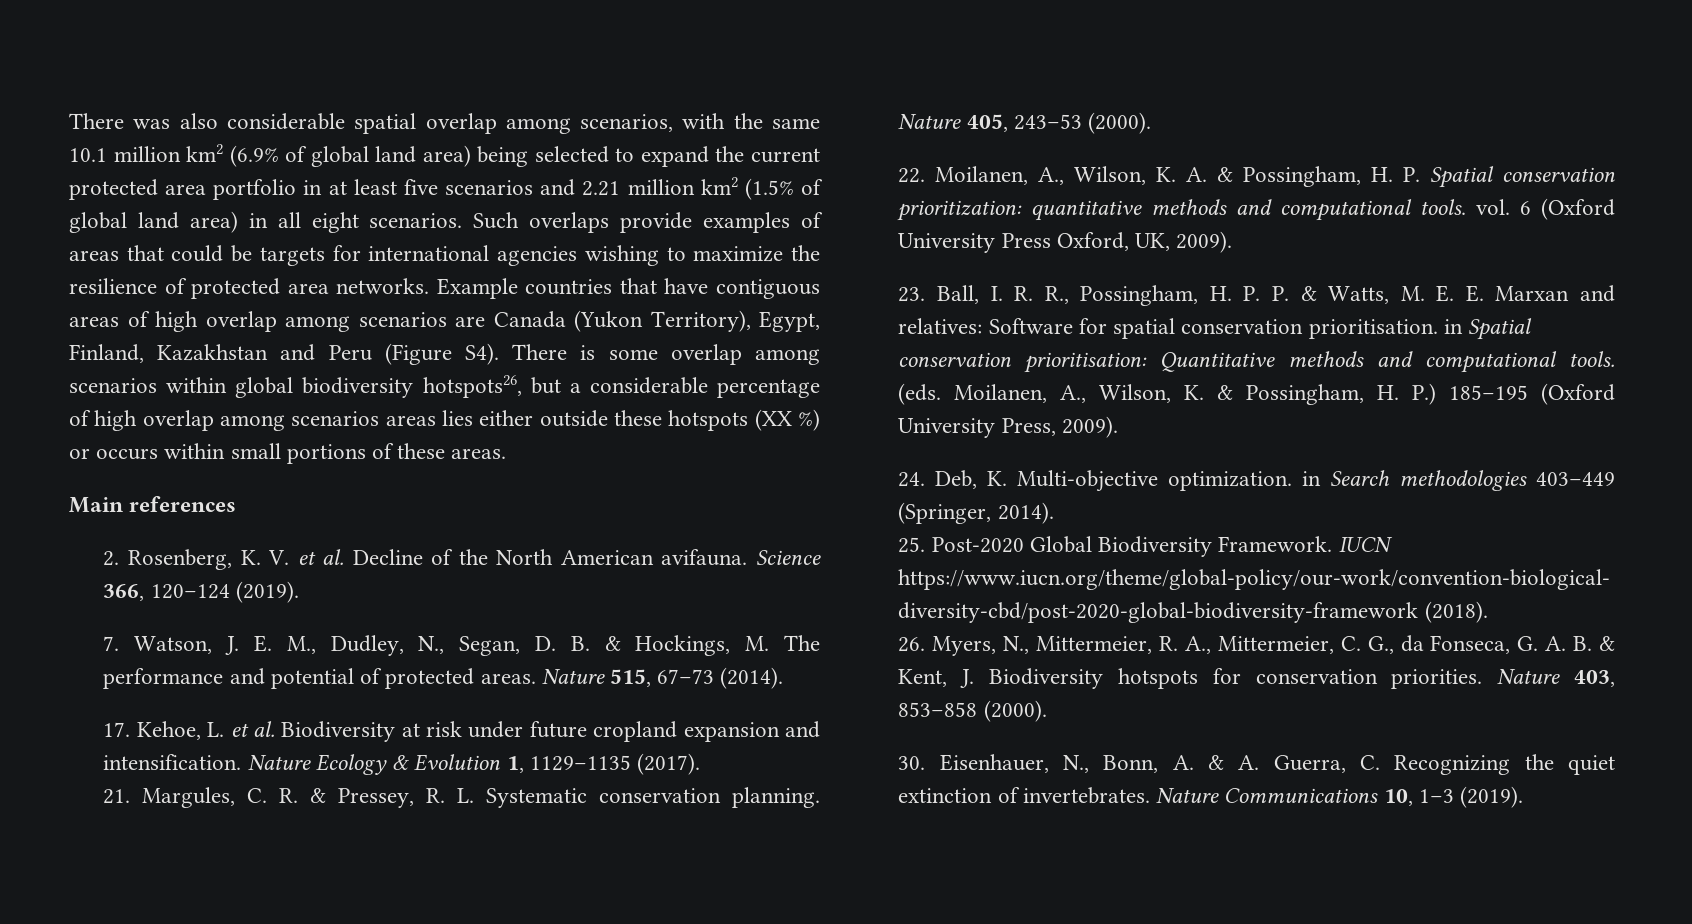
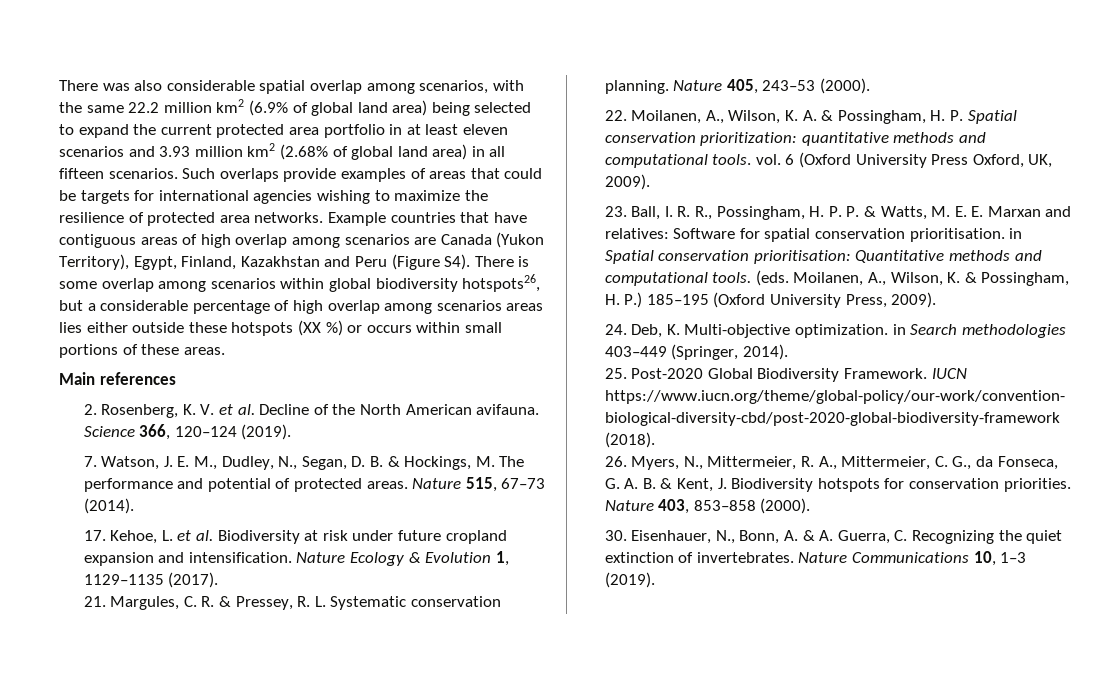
[69,148,107,162] 10.1 -> [128,102,160,113] 22.2
[403,179,438,195] five -> [462,124,508,135] eleven
[582,177,794,200] 2.21 million km2 (1.5% -> [159,143,328,160] 3.93 million km2 (2.68%
[311,212,359,233] eight -> [59,168,104,179] fifteen

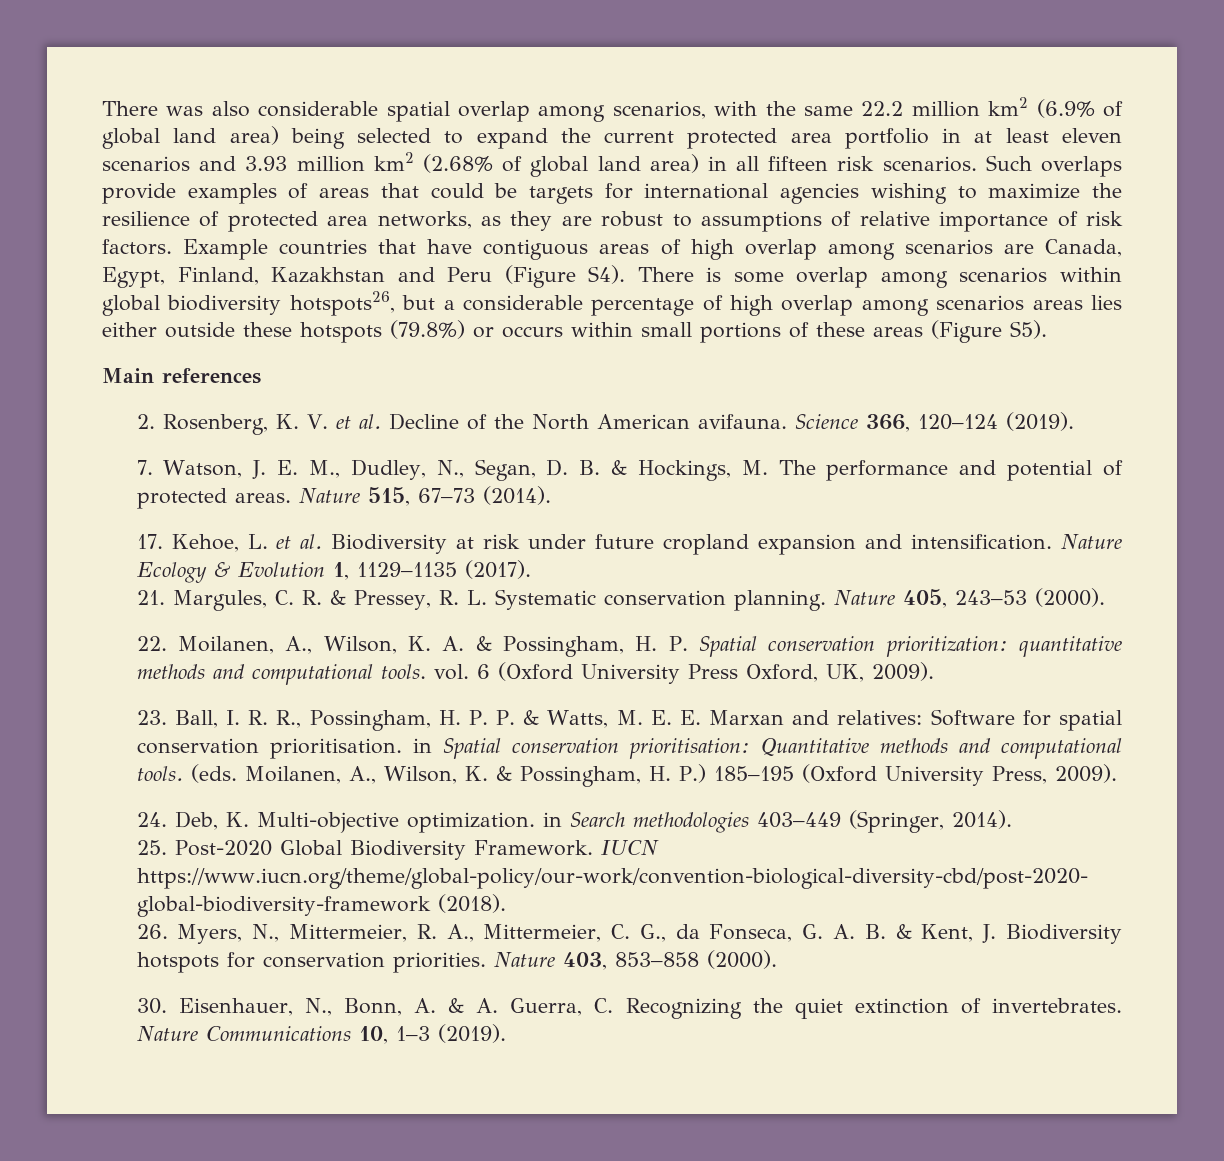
(104, 173) none -> [837,156,875,171] risk
[254,212,324,223] networks. -> [377,211,1123,232] [102,239,172,255] networks, as they are robust to assumptions of relative importance of risk factors.
[440,232,545,248] [59,254,129,270] Canada (Yukon Territory), -> [1045,239,1123,257] Canada,
[297,320,343,336] (XX %) -> [390,320,465,339] (79.8%)
[183,347,225,355] areas. -> [873,320,1047,343] areas (Figure S5).

